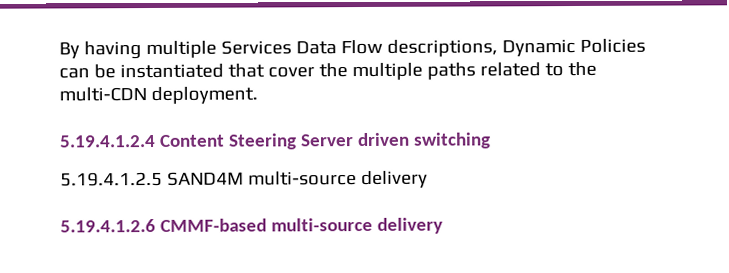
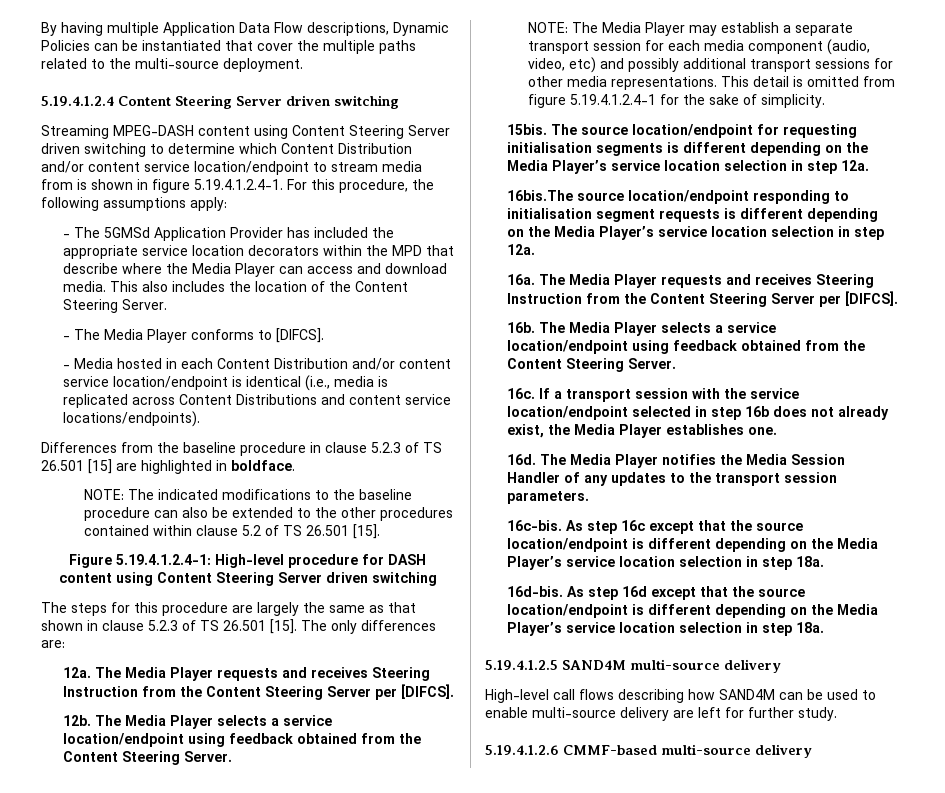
[220,40,292,55] Services -> [163,22,235,36] Application
[59,87,147,102] multi-CDN -> [135,58,219,69] multi-source
[60,170,428,189] 5.19.4.1.2.5 SAND4M multi-source delivery -> [41,125,450,139] [41,143,412,157] [41,161,422,175] [41,179,434,193] [41,197,227,211] [62,227,394,241] [62,245,454,259] [62,263,447,277] [62,281,408,292] [62,299,167,313] [62,328,324,343] [62,358,451,370] [62,375,388,391] [62,394,451,408] [62,411,200,427] [41,442,442,456] [41,459,295,474] [84,489,413,500] [84,507,454,521] [84,524,381,539] [69,554,426,568] [58,572,437,586] [41,602,416,616] [41,619,436,634] [41,640,65,648] [62,667,430,681] [62,684,454,700] [62,715,332,729] [62,733,421,747] [62,751,232,765] [528,22,854,36] [528,39,871,55] [528,57,894,73] [528,76,896,90] [528,94,826,108] [506,124,857,138] [506,142,868,156] [506,160,869,174] [506,190,849,204] [506,208,878,222] [506,226,884,240] [506,244,535,255] [506,274,874,288] [506,291,898,307] [506,322,776,336] [506,340,865,354] [506,358,676,372] [506,388,799,402] [506,406,889,420] [506,424,777,438] [506,454,845,468] [506,472,837,486] [506,491,589,504] [506,520,803,534] [506,538,878,552] [506,556,824,570] [506,586,805,600] [506,604,878,618] [506,622,824,636] [485,659,781,673] [485,689,876,703] [485,707,837,721] Streaming MPEG-DASH content using Content Steering Server driven switching to determine which Content Distribution and/or content service location/endpoint to stream media from is shown in figure 5.19.4.1.2.4-1. For this procedure, the following assumptions apply: // - The 5GMSd Application Provider has included the appropriate service location decorators within the MPD that describe where the Media Player can access and download media. This also includes the location of the Content Steering Server. // - The Media Player conforms to [DIFCS]. // - Media hosted in each Content Distribution and/or content service location/endpoint is identical (i.e., media is replicated across Content Distributions and content service locations/endpoints). // Differences from the baseline procedure in clause 5.2.3 of TS 26.501 [15] are highlighted in boldface. // NOTE: The indicated modifications to the baseline procedure can also be extended to the other procedures contained within clause 5.2 of TS 26.501 [15]. // Figure 5.19.4.1.2.4-1: High-level procedure for DASH content using Content Steering Server driven switching // The steps for this procedure are largely the same as that shown in clause 5.2.3 of TS 26.501 [15]. The only differences are: // 12a. The Media Player requests and receives Steering Instruction from the Content Steering Server per [DIFCS]. // 12b. The Media Player selects a service location/endpoint using feedback obtained from the Content Steering Server. // NOTE: The Media Player may establish a separate transport session for each media component (audio, video, etc) and possibly additional transport sessions for other media representations. This detail is omitted from figure 5.19.4.1.2.4-1 for the sake of simplicity. // 15bis. The source location/endpoint for requesting initialisation segments is different depending on the Media Player’s service location selection in step 12a. // 16bis.The source location/endpoint responding to initialisation segment requests is different depending on the Media Player’s service location selection in step 12a. // 16a. The Media Player requests and receives Steering Instruction from the Content Steering Server per [DIFCS]. // 16b. The Media Player selects a service location/endpoint using feedback obtained from the Content Steering Server. // 16c. If a transport session with the service location/endpoint selected in step 16b does not already exist, the Media Player establishes one. // 16d. The Media Player notifies the Media Session Handler of any updates to the transport session parameters. // 16c-bis. As step 16c except that the source location/endpoint is different depending on the Media Player’s service location selection in step 18a. // 16d-bis. As step 16d except that the source location/endpoint is different depending on the Media Player’s service location selection in step 18a. // 5.19.4.1.2.5 SAND4M multi-source delivery // High-level call flows describing how SAND4M can be used to enable multi-source delivery are left for further study.

